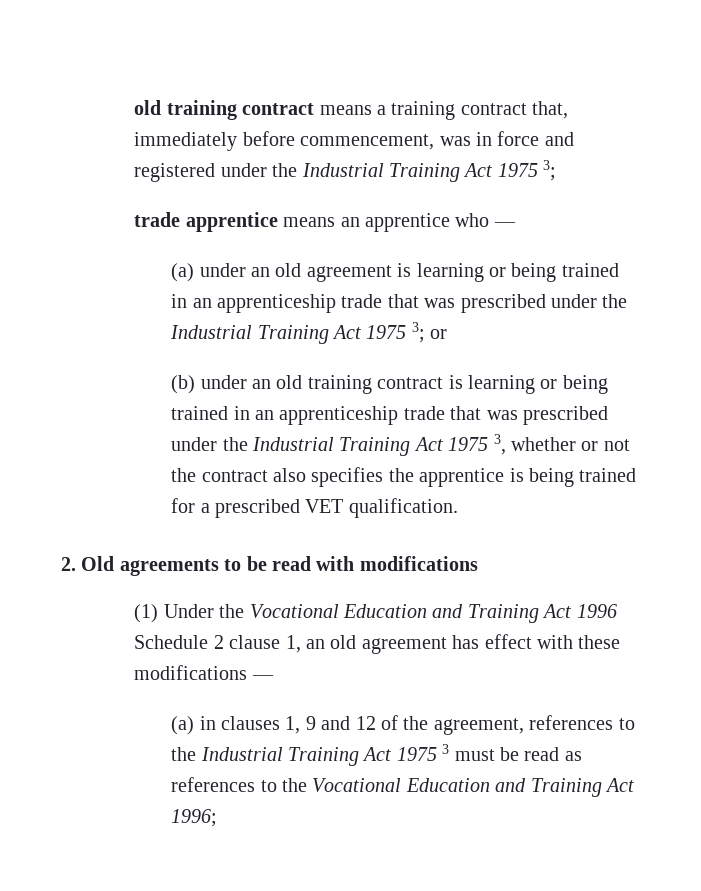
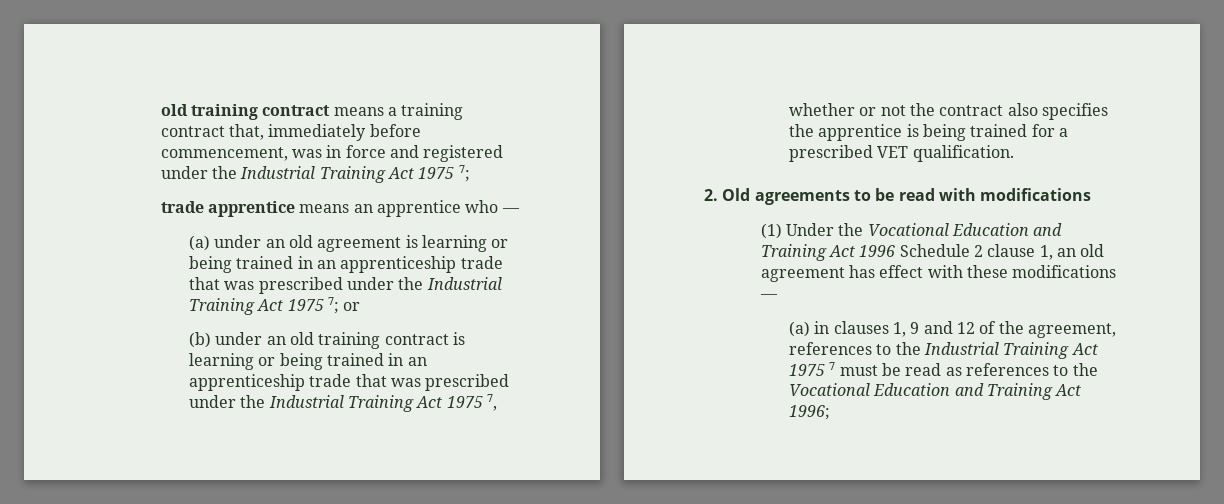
[543,160,557,181] 3; -> [458,165,470,182] 7;
[411,322,425,343] 3; -> [327,297,339,314] 7;
[493,434,506,455] 3, -> [486,394,497,411] 7,
[442,744,450,754] 3 -> [829,362,836,370] 7

